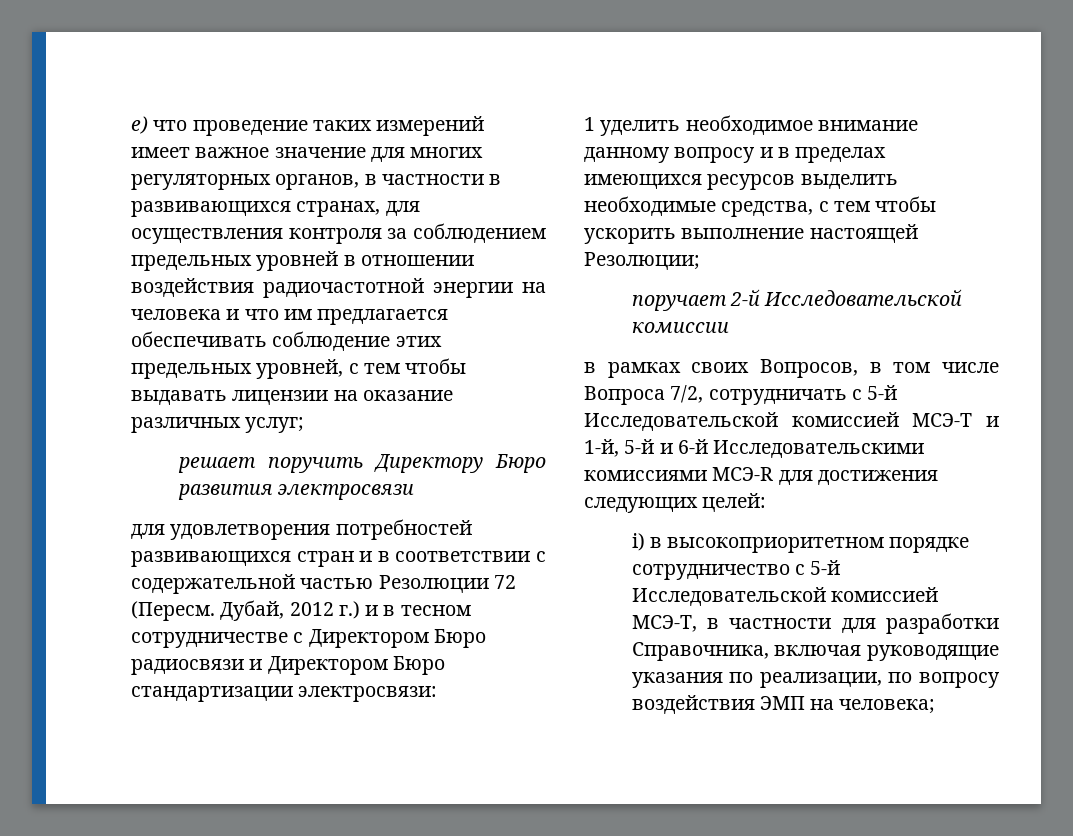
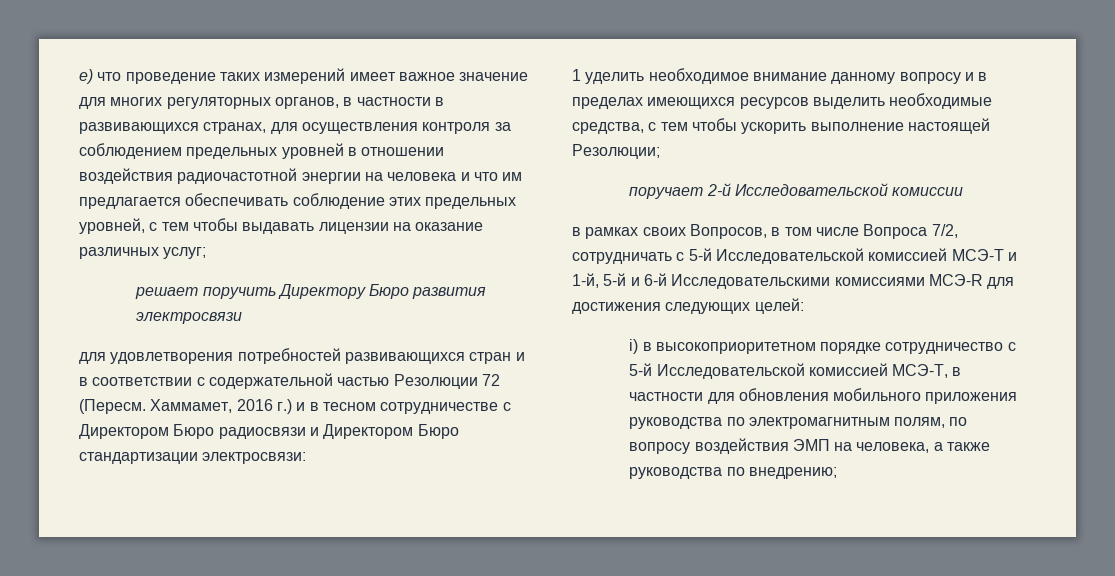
[220,600,334,621] Дубай, 2012 -> [150,399,273,413] Хаммамет, 2016
[886,613,999,634] [631,642,999,661] [631,672,882,688] разработки Справочника, включая руководящие указания по реализации, -> [738,388,1018,404] [629,417,946,429] обновления мобильного приложения руководства по электромагнитным полям,
[839,699,936,714] человека; -> [856,442,991,453] [629,467,837,479] человека, а также руководства по внедрению;

